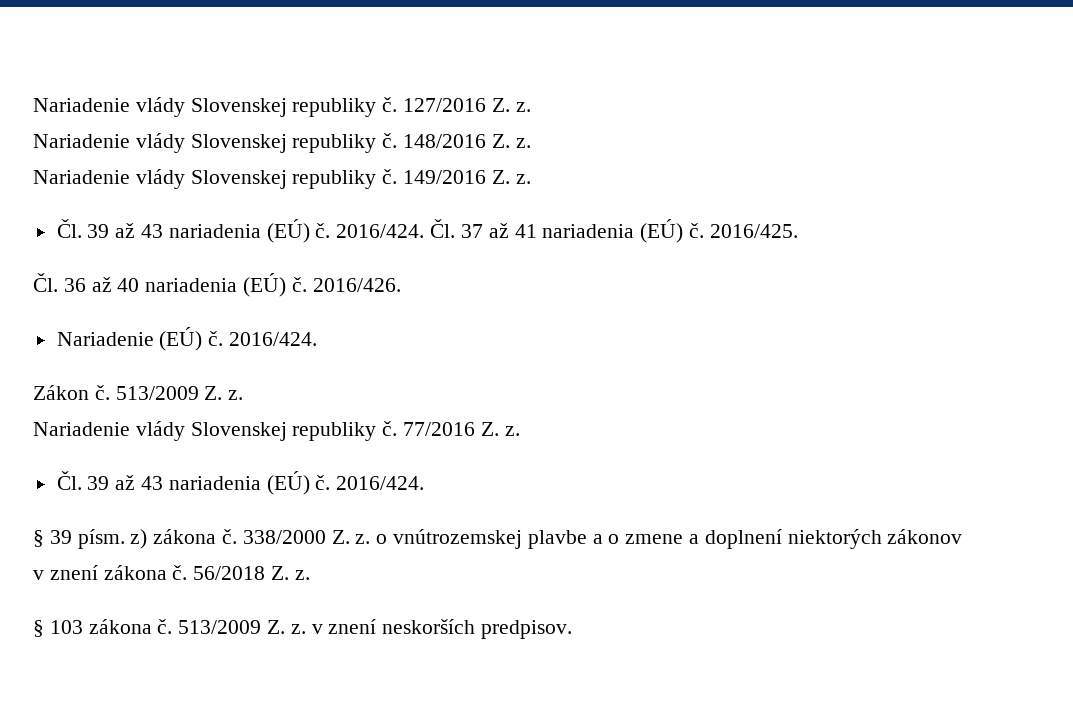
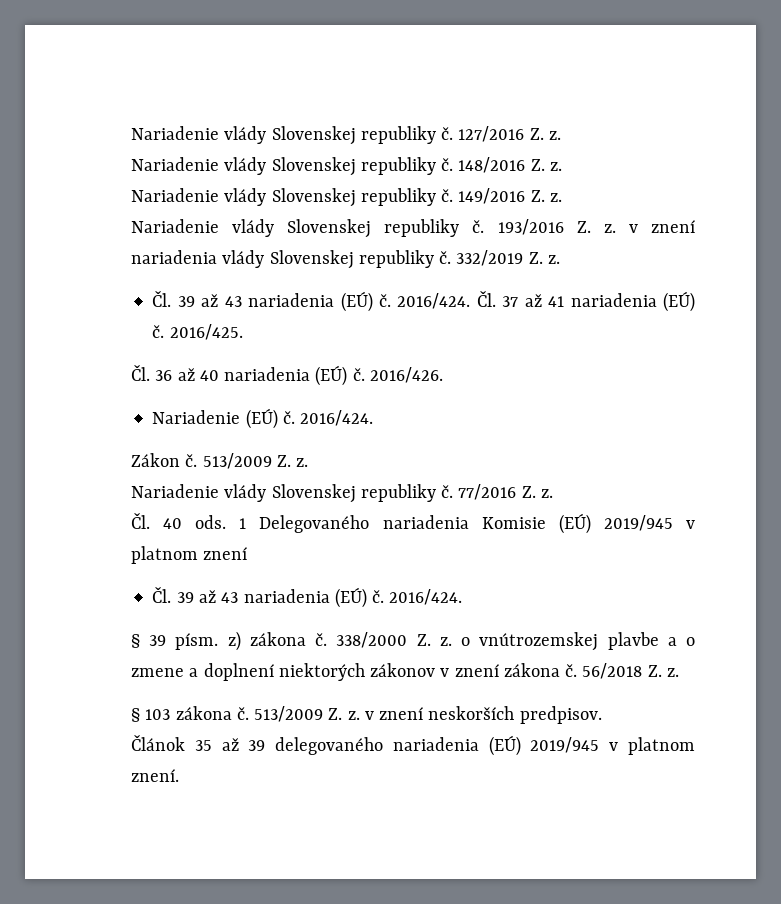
(531, 179) none -> [131,219,695,238] [131,250,560,269] // Nariadenie vlády Slovenskej republiky č. 193/2016 Z. z. v znení nariadenia vlády Slovenskej republiky č. 332/2019 Z. z.
(520, 431) none -> [131,513,695,534] [131,546,248,564] // Čl. 40 ods. 1 Delegovaného nariadenia Komisie (EÚ) 2019/945 v platnom znení
(573, 629) none -> [131,735,695,756] [131,769,179,782] // Článok 35 až 39 delegovaného nariadenia (EÚ) 2019/945 v platnom znení.

